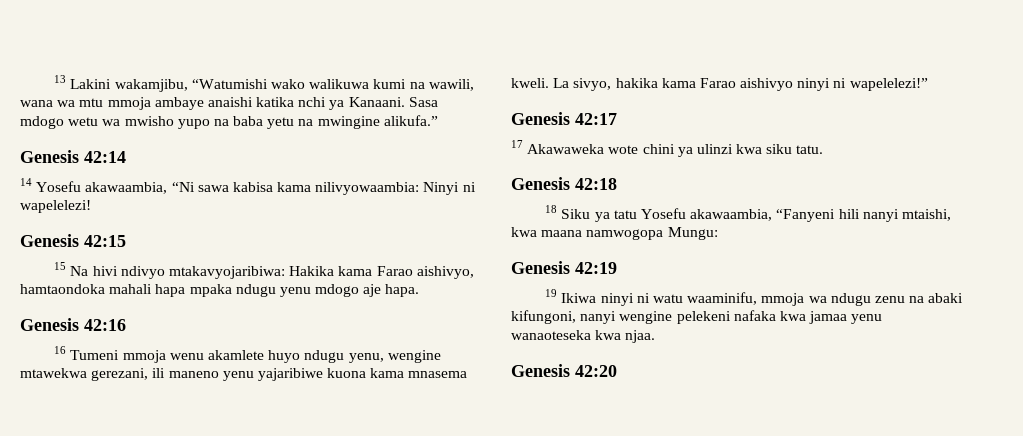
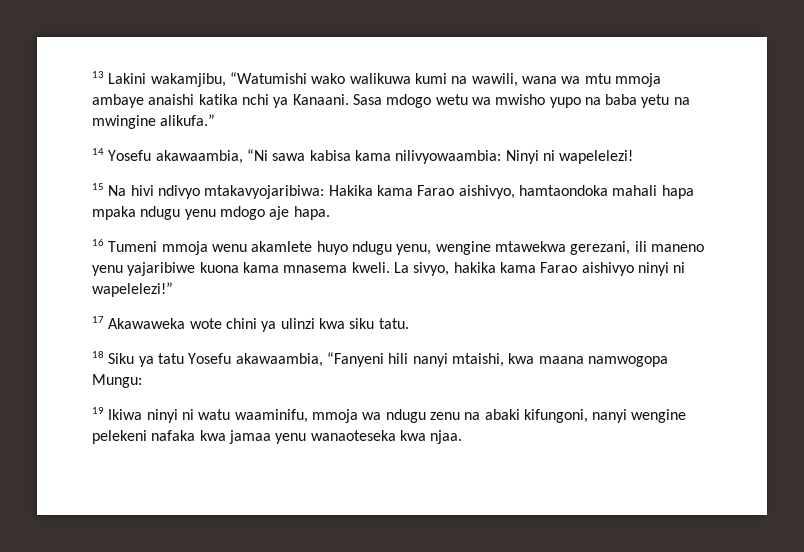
[20,150,126,163] // Genesis 42:14 -> (216, 120) none
[20,234,126,247] // Genesis 42:15 -> (634, 157) none
[20,318,126,331] // Genesis 42:16 -> (330, 213) none
[511,112,617,125] // Genesis 42:17 -> (173, 289) none
[511,177,617,190] // Genesis 42:18 -> (409, 323) none
[511,261,617,274] // Genesis 42:19 -> (142, 381) none
[511,364,617,377] // Genesis 42:20 -> (463, 437) none

